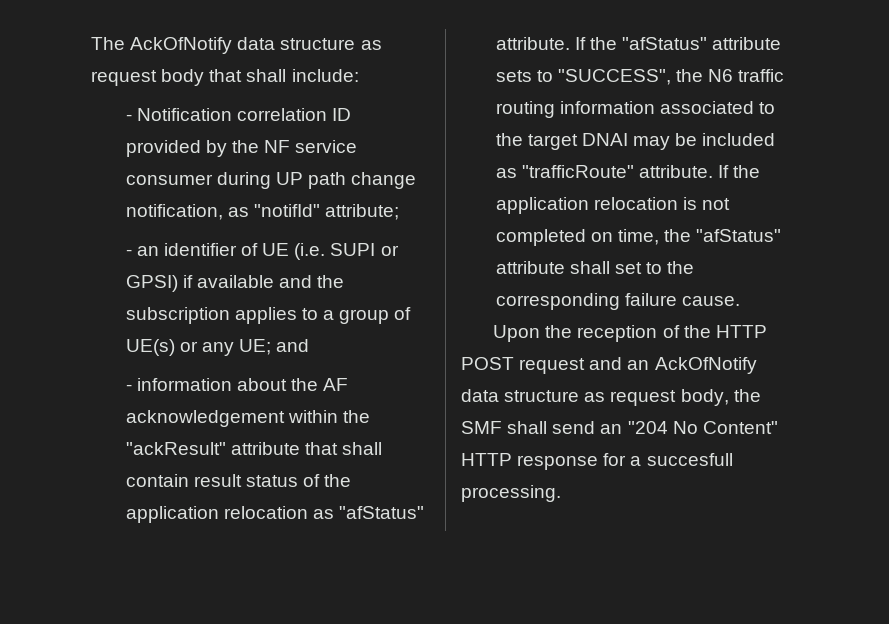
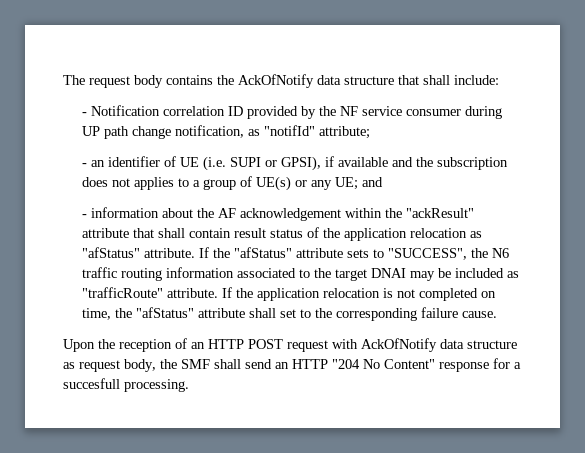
[130,37,382,54] [91,69,205,86] AckOfNotify data structure as request body -> [89,74,394,88] request body contains the AckOfNotify data structure
[125,275,178,292] GPSI) -> [280,156,321,171] GPSI),
(230, 315) none -> [81,177,130,187] does not
[683,325,711,338] the -> [191,342,205,349] an
[589,357,650,370] and an -> [332,339,358,349] with
(623, 429) none -> [292,359,328,369] HTTP
[461,453,512,466] HTTP -> (435, 364) none

